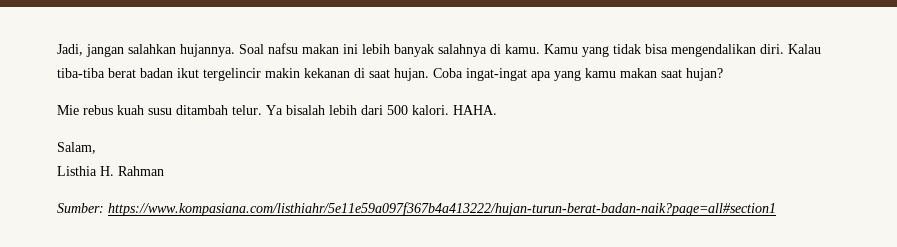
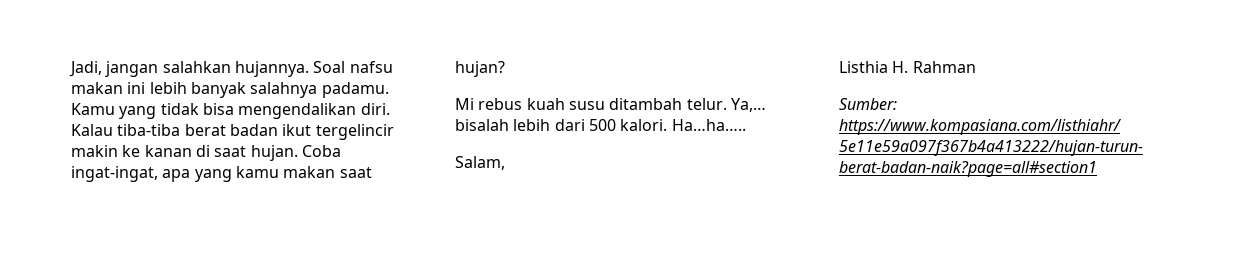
[490,44,540,54] di kamu. -> [321,82,389,98] padamu.
[304,68,350,78] kekanan -> [122,145,192,157] ke kanan
[466,68,527,81] ingat-ingat -> [71,166,158,182] ingat-ingat,
[57,105,79,115] Mie -> [455,98,474,110] Mi
[266,105,283,115] Ya -> [730,98,766,112] Ya,…
[453,105,497,115] HAHA. -> [671,119,746,131] Ha…ha…..

